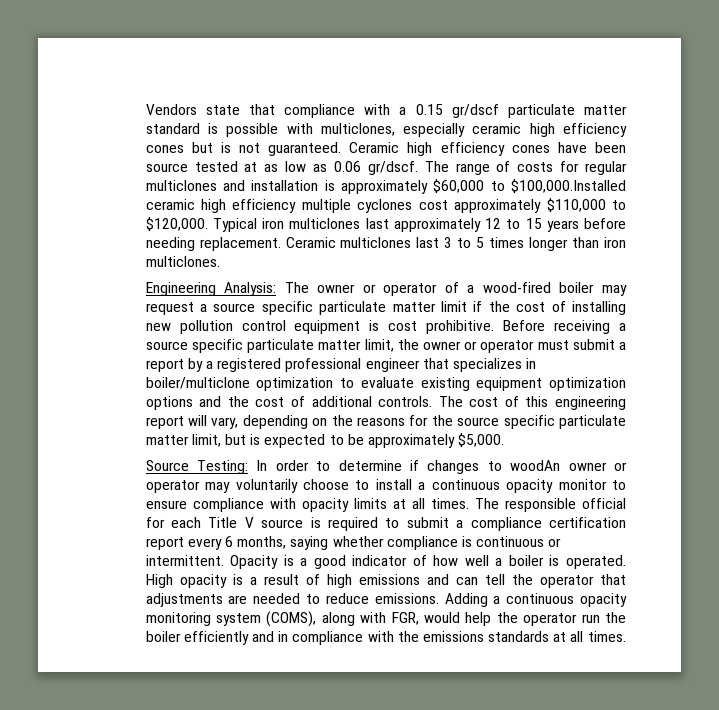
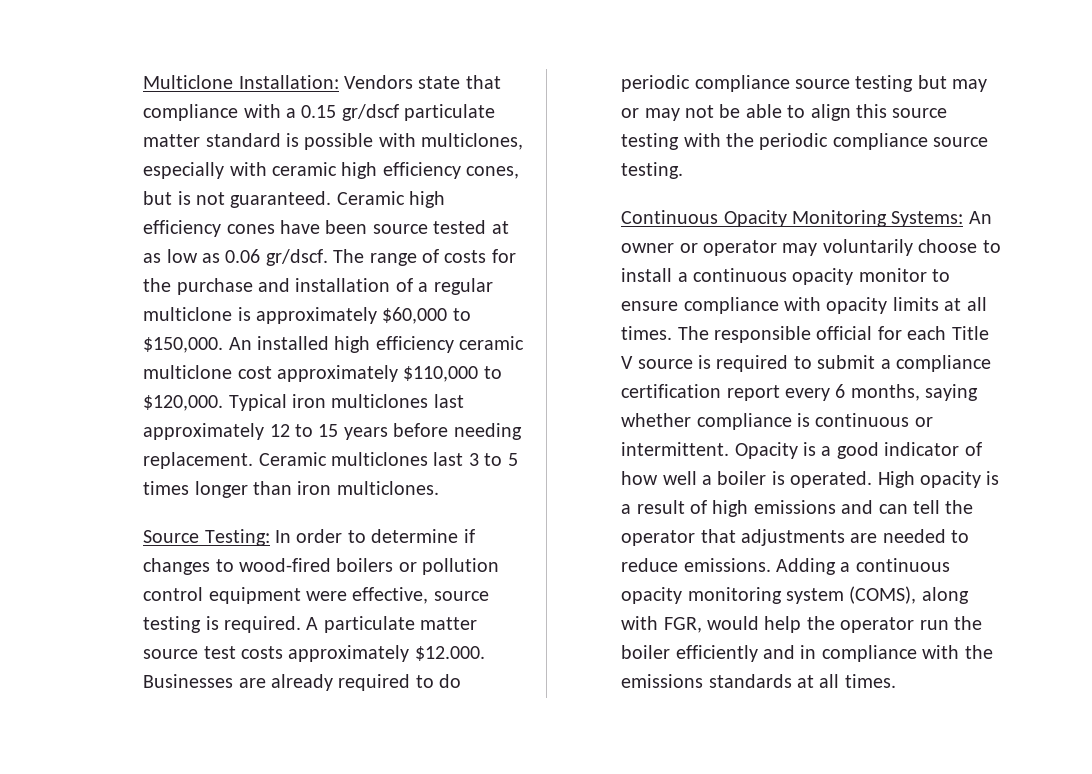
(145, 109) none -> [143,75,339,89] Multiclone Installation:
[472,123,627,137] [145,145,184,153] ceramic high efficiency cones -> [229,162,520,179] with ceramic high efficiency cones,
[585,161,628,175] [145,179,626,194] [145,199,413,213] regular multiclones and installation is approximately $60,000 to $100,000.Installed ceramic high efficiency multiple cyclones -> [143,278,493,295] [143,307,471,324] [143,336,525,353] [143,365,233,379] the purchase and installation of a regular multiclone is approximately $60,000 to $150,000. An installed high efficiency ceramic multiclone
[145,282,627,296] [145,301,626,315] [145,320,626,334] [145,339,627,353] [145,358,537,372] [145,377,626,391] [145,396,626,410] [145,415,627,429] [145,433,505,448] // Engineering Analysis: The owner or operator of a wood-fired boiler may request a source specific particulate matter limit if the cost of installing new pollution control equipment is cost prohibitive. Before receiving a source specific particulate matter limit, the owner or operator must submit a report by a registered professional engineer that specializes in boiler/multiclone optimization to evaluate existing equipment optimization options and the cost of additional controls. The cost of this engineering report will vary, depending on the reasons for the source specific particulate matter limit, but is expected to be approximately $5,000. -> (439, 488) none
[510,460,561,471] woodAn -> [239,558,500,575] [143,587,489,604] [143,616,478,633] [143,645,485,662] [143,674,462,691] [621,75,988,92] [621,104,948,121] [621,133,989,150] [621,162,684,179] [621,210,992,227] wood-fired boilers or pollution control equipment were effective, source testing is required. A particulate matter source test costs approximately $12.000. Businesses are already required to do periodic compliance source testing but may or may not be able to align this source testing with the periodic compliance source testing. // Continuous Opacity Monitoring Systems: An

